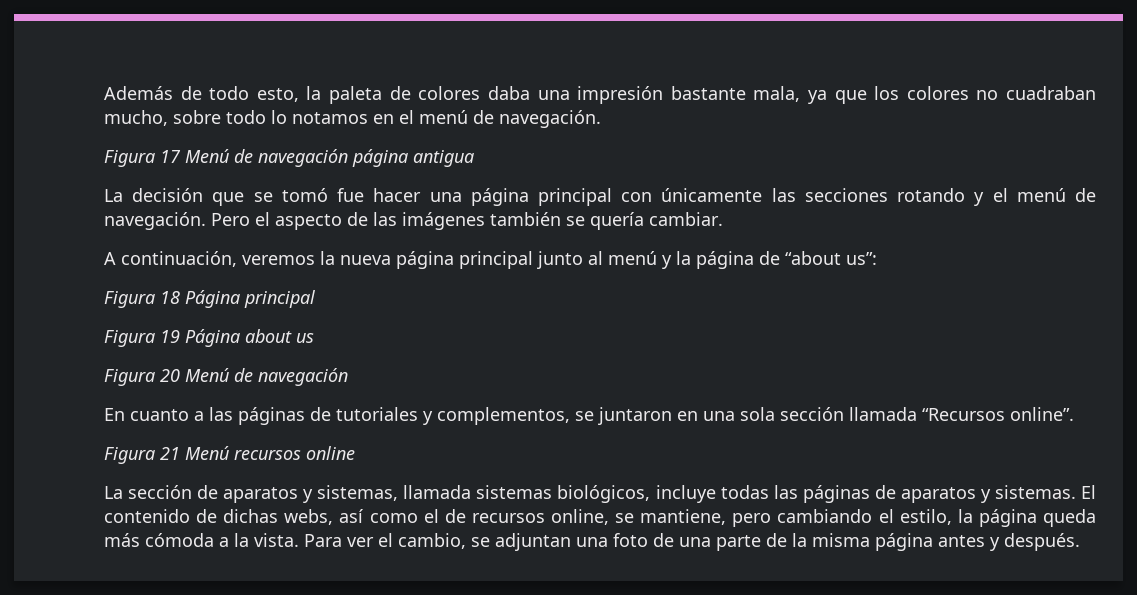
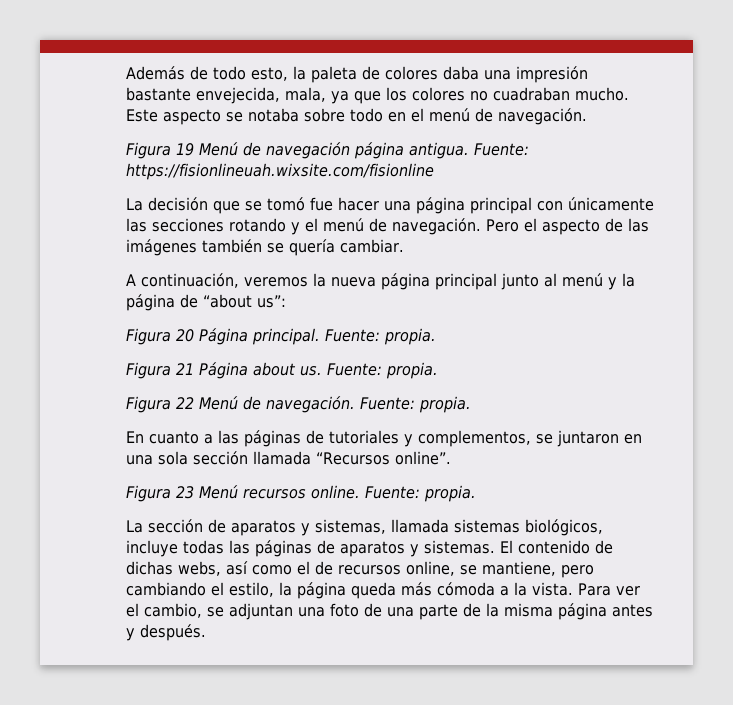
(746, 93) none -> [196,87,280,104] envejecida,
[104,110,368,126] mucho, sobre todo lo notamos -> [575,87,629,101] [126,108,383,125] mucho. Este aspecto se notaba sobre todo
[160,150,181,163] 17 -> [176,143,194,156] 19
[413,150,474,167] antigua -> [409,142,529,159] [126,163,434,180] antigua. Fuente: https://fisionlineuah.wixsite.com/fisionline
[160,290,315,308] [104,330,180,347] 18 Página principal // Figura 19 -> [176,328,436,345] [126,362,194,379] 20 Página principal. Fuente: propia. // Figura 21
[296,333,314,343] [104,368,348,386] us // Figura 20 Menú de navegación -> [300,362,438,379] [126,396,471,413] us. Fuente: propia. // Figura 22 Menú de navegación. Fuente: propia.
[160,447,180,460] 21 -> [176,486,194,499] 23
[306,446,355,460] online -> [311,485,476,502] online. Fuente: propia.

